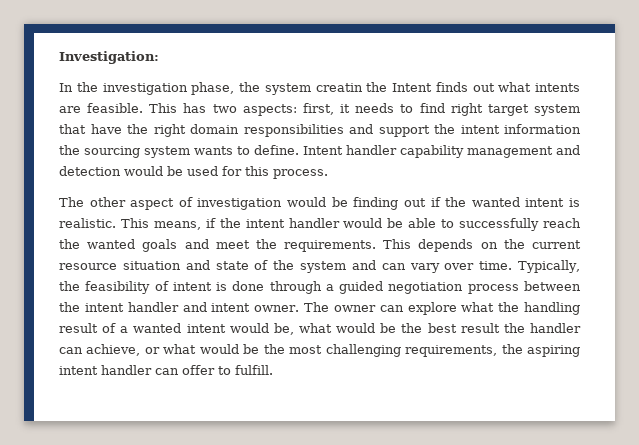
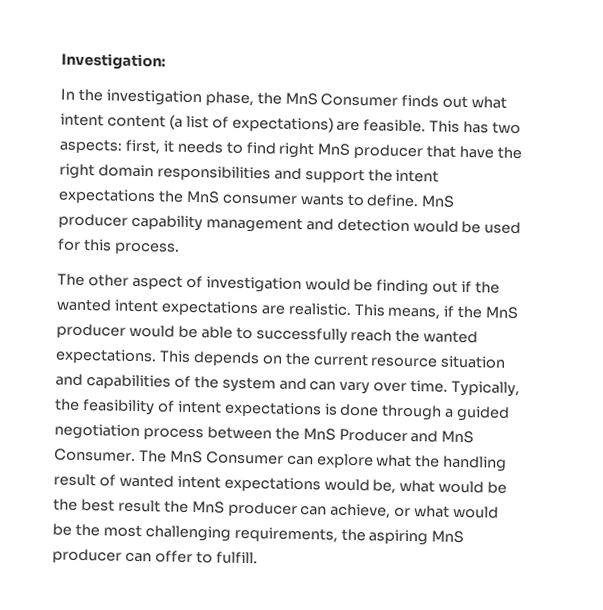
[264,82,580,95] system creatin the Intent finds out what intents -> [284,92,508,109] [60,113,334,133] MnS Consumer finds out what intent content (a list of expectations)
[487,104,580,116] target system -> [317,143,424,160] MnS producer
[504,124,581,134] [59,145,190,158] information the sourcing system -> [58,188,298,205] expectations the MnS consumer
[303,145,397,155] Intent handler -> [421,195,456,208] [58,213,128,229] MnS producer
[569,198,581,207] is -> [160,300,285,317] expectations are
[245,218,340,228] intent handler -> [485,306,519,320] [56,323,126,339] MnS producer
[142,239,377,252] goals and meet the requirements. -> [55,348,157,365] expectations.
[215,261,249,270] state -> [85,374,171,390] capabilities
(212, 286) none -> [223,401,322,418] expectations
[84,302,376,312] intent handler and intent owner. The owner -> [302,428,475,444] [54,448,284,465] MnS Producer and MnS Consumer. The MnS Consumer
[120,323,226,333] a wanted intent -> [118,474,321,493] wanted intent expectations
[530,323,582,333] handler -> [191,500,298,517] MnS producer
[59,365,152,375] intent handler -> [431,530,465,544] [52,548,122,564] MnS producer

